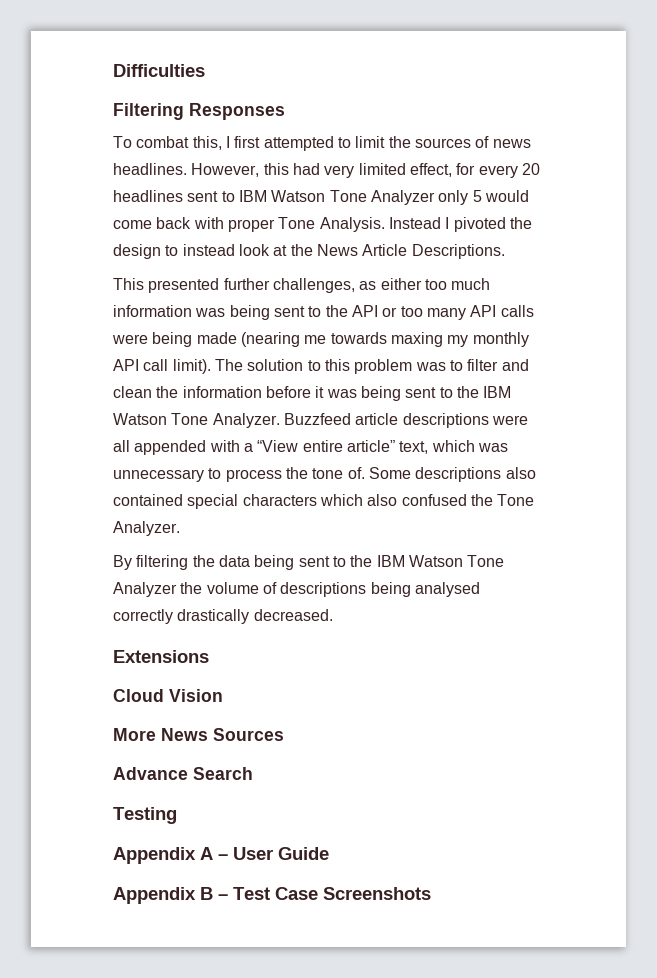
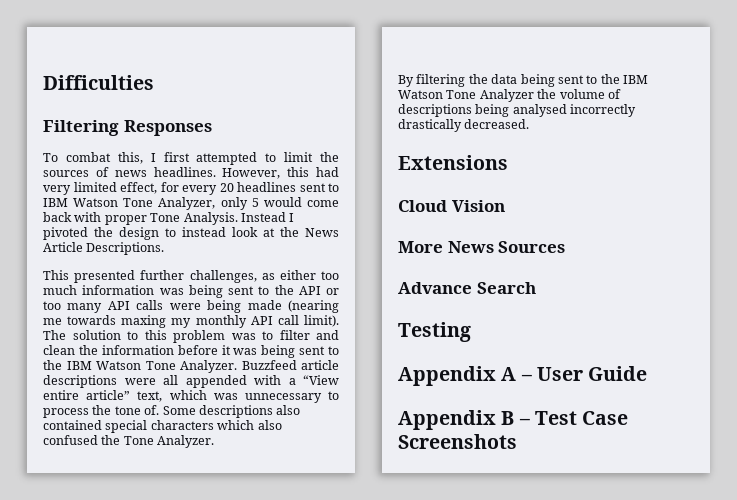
[370,190,435,205] Analyzer -> [158,197,216,210] Analyzer,
[113,609,173,624] correctly -> [570,104,637,117] incorrectly

